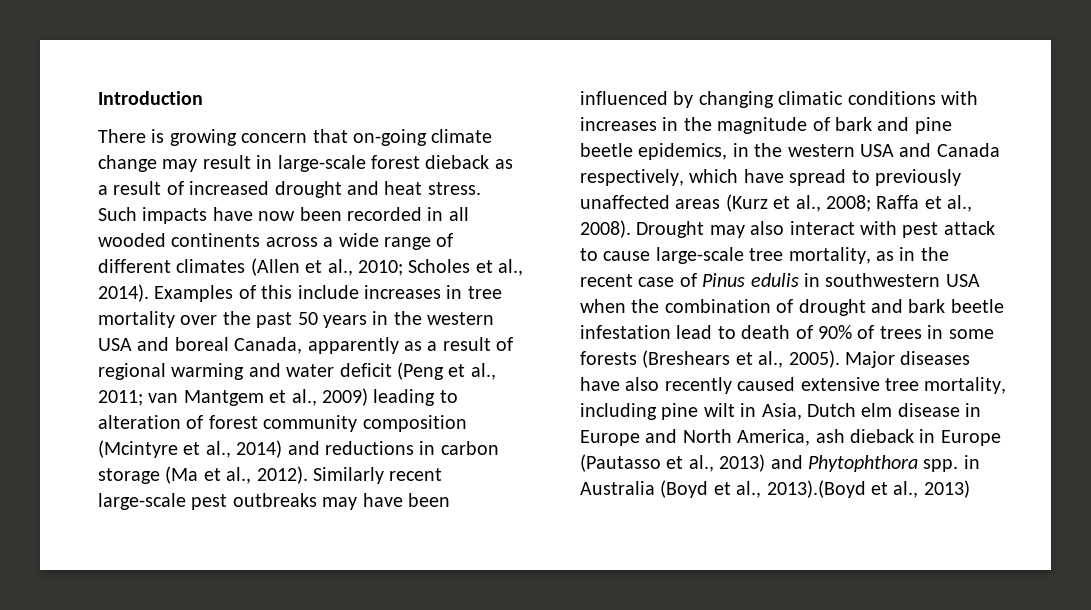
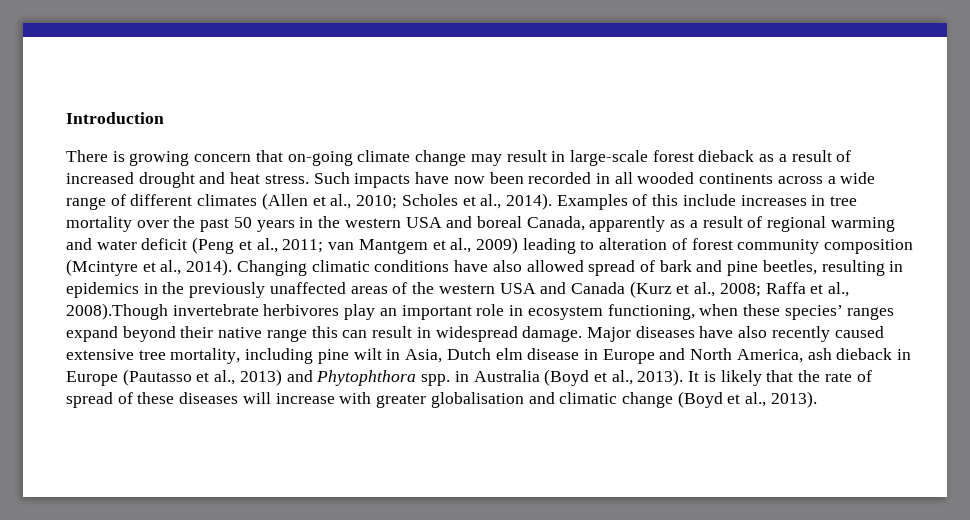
[236,440,499,458] [98,466,443,484] [98,493,450,510] [580,91,978,108] [580,117,952,134] [580,143,749,160] 2014) and reductions in carbon storage (Ma et al., 2012). Similarly recent large-scale pest outbreaks may have been influenced by changing climatic conditions with increases in the magnitude of bark and pine beetle epidemics, in -> [186,259,904,276] [66,282,408,298] 2014). Changing climatic conditions have also allowed spread of bark and pine beetles, resulting in epidemics in the previously unaffected areas of
[580,169,961,186] [580,195,721,209] respectively, which have spread to previously unaffected areas -> (625, 288) none
[580,220,995,238] [580,247,949,264] [580,273,980,287] [580,299,1004,316] [580,325,994,339] [580,350,840,368] 2008). Drought may also interact with pest attack to cause large-scale tree mortality, as in the recent case of Pinus edulis in southwestern USA when the combination of drought and bark beetle infestation lead to death of 90% of trees in some forests (Breshears et al., 2005). -> [66,303,895,320] [66,326,583,342] 2008).Though invertebrate herbivores play an important role in ecosystem functioning, when these species’ ranges expand beyond their native range this can result in widespread damage.
[766,480,970,498] 2013).(Boyd et al., 2013) -> [637,369,872,386] [66,391,817,408] 2013). It is likely that the rate of spread of these diseases will increase with greater globalisation and climatic change (Boyd et al., 2013).

